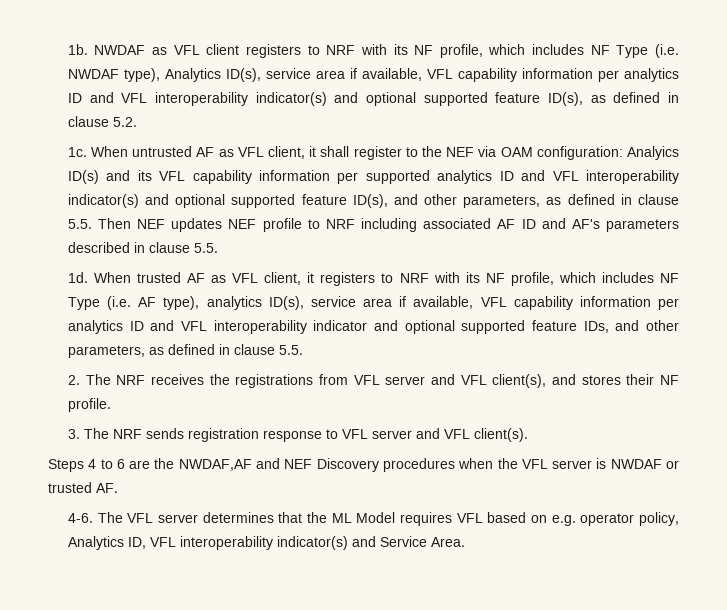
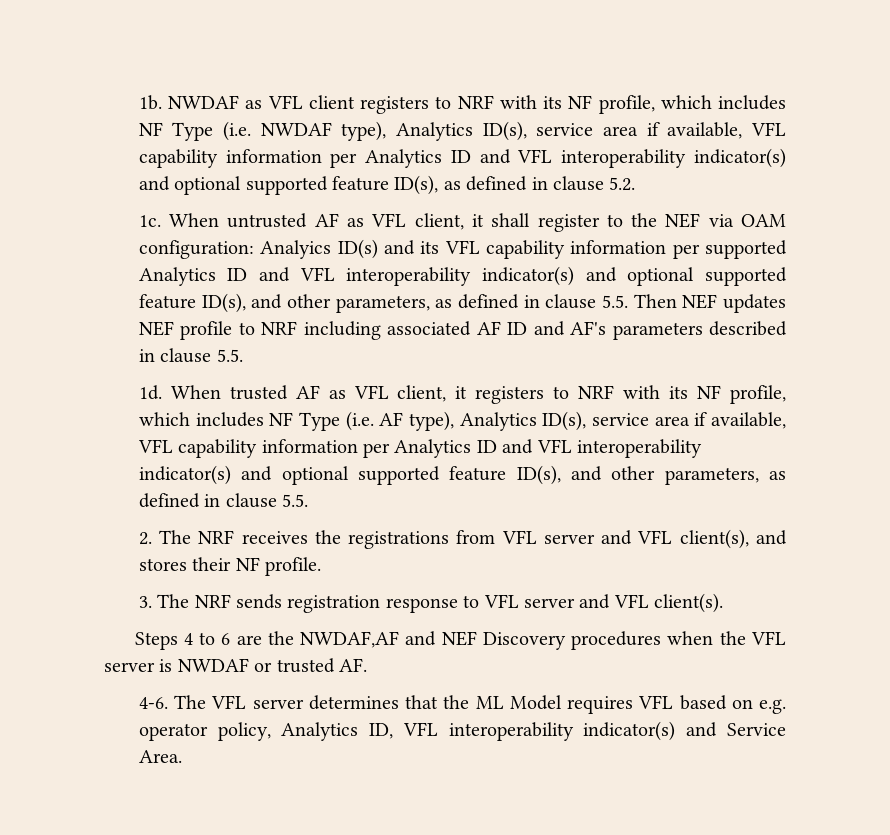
[624,68,679,82] analytics -> [365,149,443,168] Analytics
[437,170,493,184] analytics -> [138,267,216,286] Analytics
[206,296,679,310] [67,320,609,334] analytics ID(s), service area if available, VFL capability information per analytics ID and VFL interoperability indicator and optional supported feature IDs, -> [459,411,787,431] [137,439,703,458] [138,465,561,485] Analytics ID(s), service area if available, VFL capability information per Analytics ID and VFL interoperability indicator(s) and optional supported feature ID(s),

